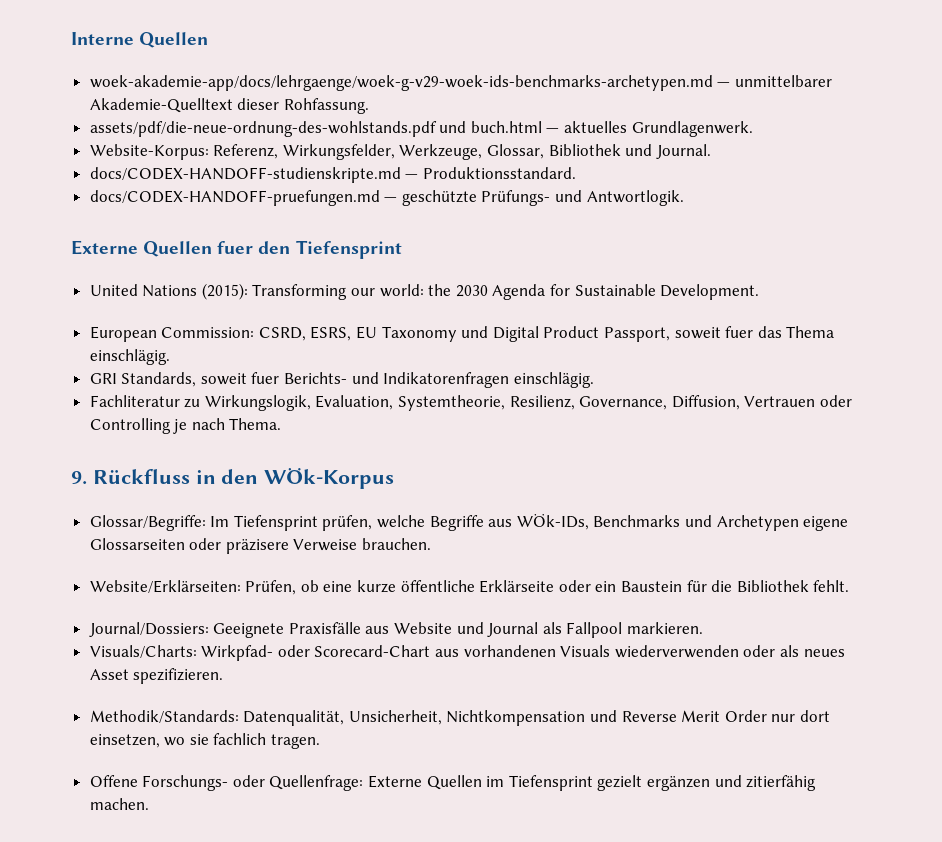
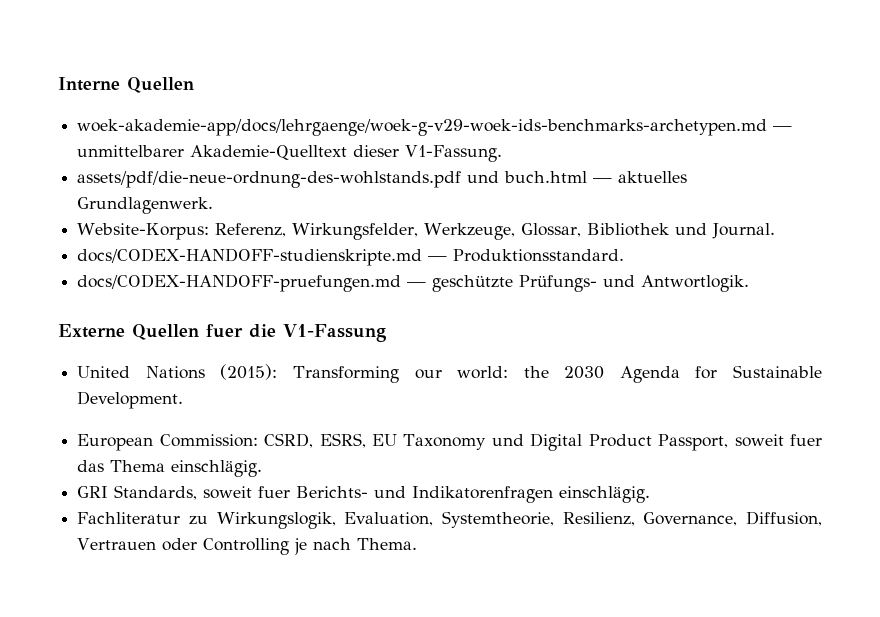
[283,98,369,114] Rohfassung. -> [405,145,503,162] V1-Fassung.
[258,240,402,259] den Tiefensprint -> [249,324,386,342] die V1-Fassung
[71,468,395,489] [89,514,849,531] [89,538,432,554] [89,580,850,595] [88,622,704,638] [89,645,845,661] [89,668,224,684] [89,710,831,726] [89,733,321,749] [89,775,817,791] [89,798,149,810] // 9. Rückfluss in den WÖk-Korpus // Glossar/Begriffe: Im Tiefensprint prüfen, welche Begriffe aus WÖk-IDs, Benchmarks und Archetypen eigene Glossarseiten oder präzisere Verweise brauchen. // Website/Erklärseiten: Prüfen, ob eine kurze öffentliche Erklärseite oder ein Baustein für die Bibliothek fehlt. // Journal/Dossiers: Geeignete Praxisfälle aus Website und Journal als Fallpool markieren. // Visuals/Charts: Wirkpfad- oder Scorecard-Chart aus vorhandenen Visuals wiederverwenden oder als neues Asset spezifizieren. // Methodik/Standards: Datenqualität, Unsicherheit, Nichtkompensation und Reverse Merit Order nur dort einsetzen, wo sie fachlich tragen. // Offene Forschungs- oder Quellenfrage: Externe Quellen im Tiefensprint gezielt ergänzen und zitierfähig machen. -> (418, 544) none

